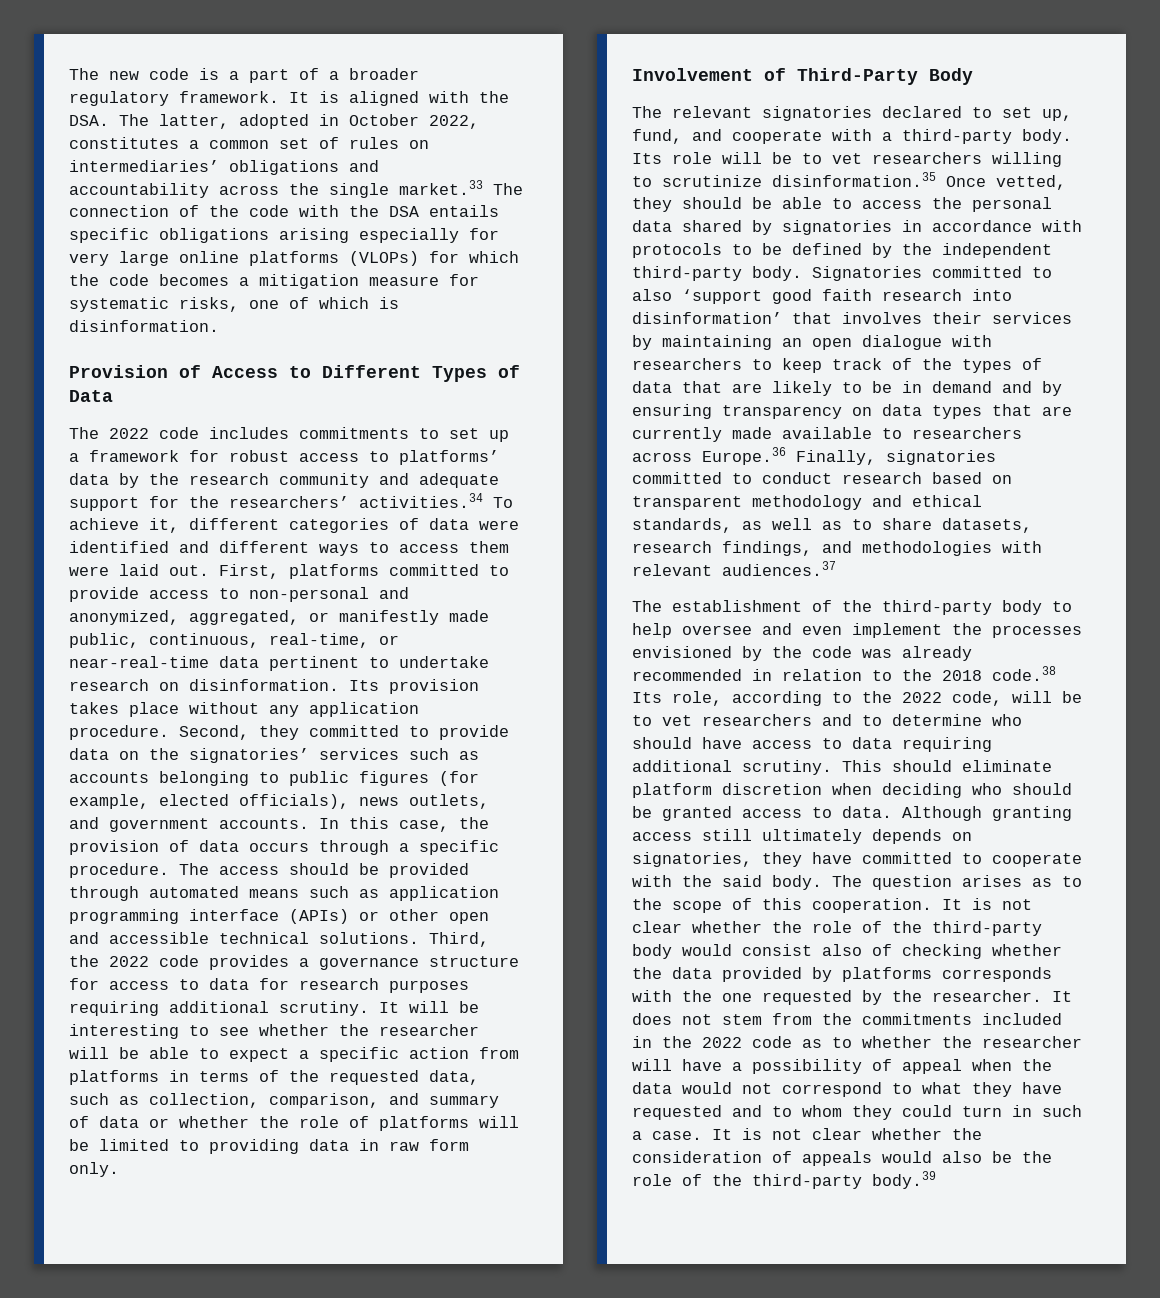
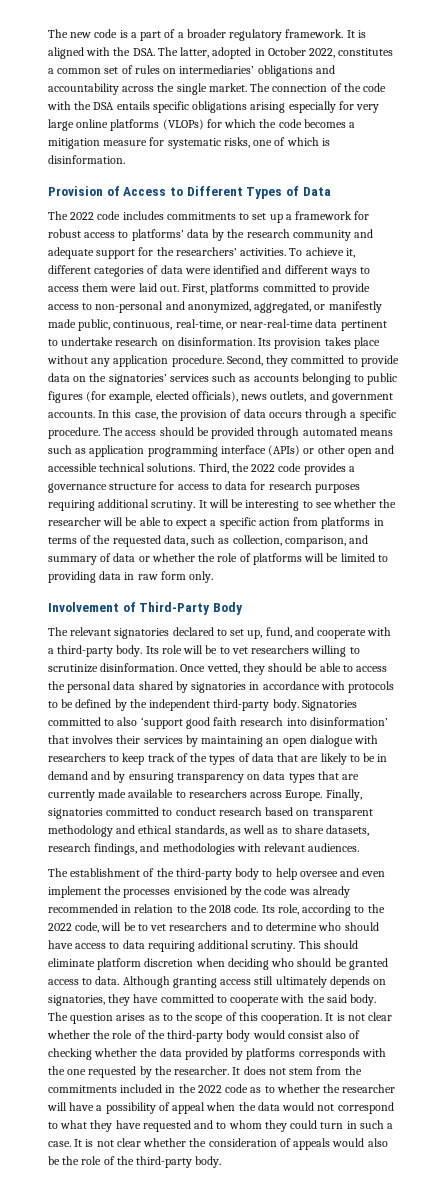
[399,180,483,195] market.33 -> [208,83,247,92] market.
[359,493,483,508] activities.34 -> [240,248,287,256] activities.
[772,172,936,187] disinformation.35 -> [100,663,178,672] disinformation.
[702,447,786,465] Europe.36 -> [285,790,323,801] Europe.
[722,561,836,576] audiences.37 -> [308,843,360,852] audiences.
[992,666,1056,681] code.38 -> [234,904,259,913] code.
[872,1171,936,1189] body.39 -> [195,1156,222,1168] body.

